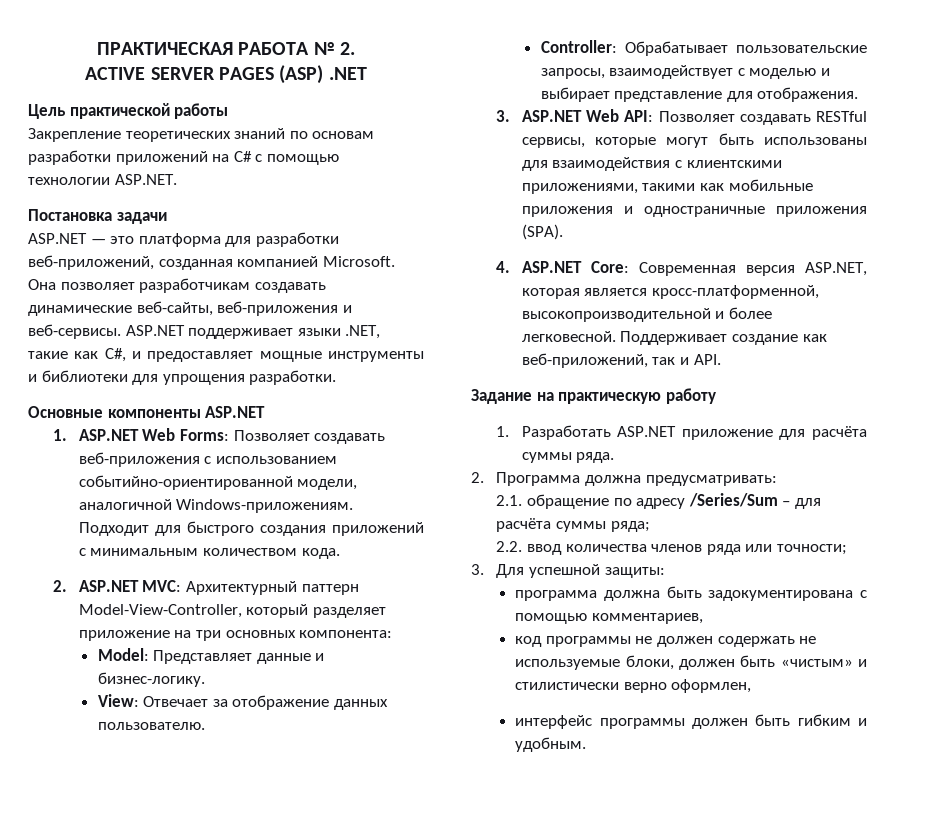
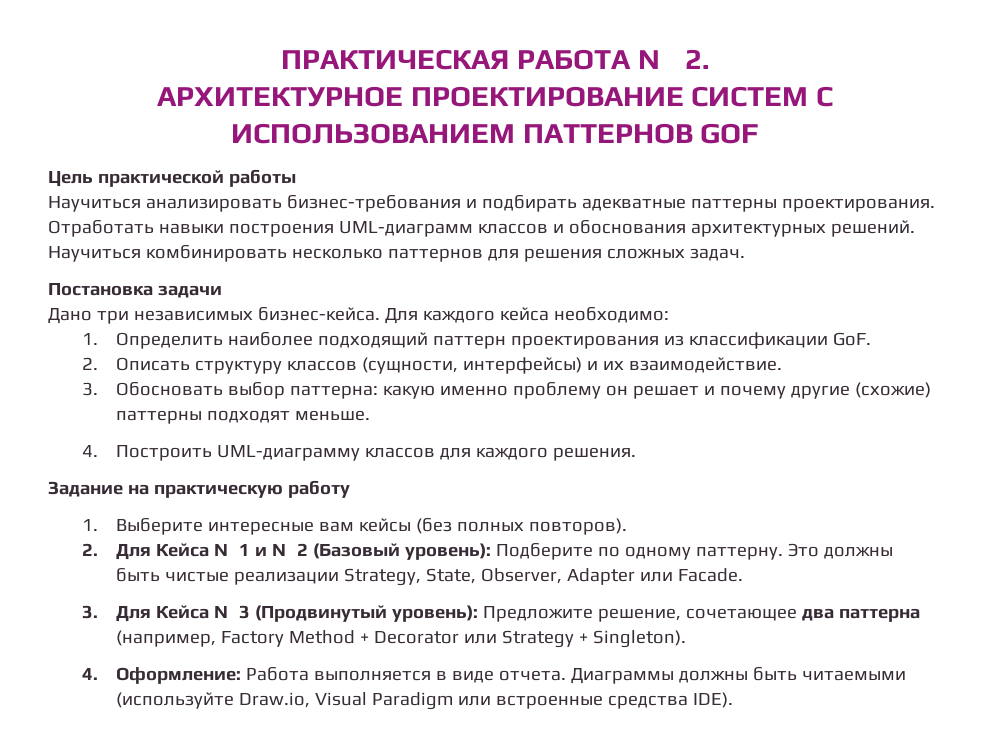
[85,65,367,84] [28,103,229,119] [28,128,375,142] [28,150,339,165] [28,174,177,185] [28,209,167,224] [28,232,339,247] [28,255,395,270] [28,278,326,293] [28,301,352,316] [28,324,381,339] [28,348,424,362] [28,370,337,385] [28,406,266,418] [53,428,386,444] [78,452,338,467] [78,475,358,490] [78,499,354,513] [78,521,424,536] [78,548,340,559] [53,580,359,595] [78,604,387,618] [78,630,393,641] [97,648,325,664] [97,672,205,687] [97,694,388,710] [97,722,205,730] [540,40,867,56] [540,65,830,79] [540,87,859,102] [496,109,867,125] [521,133,867,148] [521,157,782,171] [521,179,813,194] [521,206,867,217] [521,224,563,240] [496,261,867,276] [521,285,820,299] [521,307,773,322] [521,331,827,345] [521,353,721,368] ACTIVE SERVER PAGES (ASP) .NET // Цель практической работы // Закрепление теоретических знаний по основам разработки приложений на C# с помощью технологии ASP.NET. // Постановка задачи // ASP.NET — это платформа для разработки веб-приложений, созданная компанией Microsoft. Она позволяет разработчикам создавать динамические веб-сайты, веб-приложения и веб-сервисы. ASP.NET поддерживает языки .NET, такие как C#, и предоставляет мощные инструменты и библиотеки для упрощения разработки. // Основные компоненты ASP.NET // 1. ASP.NET Web Forms: Позволяет создавать веб-приложения с использованием событийно-ориентированной модели, аналогичной Windows-приложениям. Подходит для быстрого создания приложений с минимальным количеством кода. // 2. ASP.NET MVC: Архитектурный паттерн Model-View-Controller, который разделяет приложение на три основных компонента: // Model: Представляет данные и бизнес-логику. // View: Отвечает за отображение данных пользователю. // Controller: Обрабатывает пользовательские запросы, взаимодействует с моделью и выбирает представление для отображения. // 3. ASP.NET Web API: Позволяет создавать RESTful сервисы, которые могут быть использованы для взаимодействия с клиентскими приложениями, такими как мобильные приложения и одностраничные приложения (SPA). // 4. ASP.NET Core: Современная версия ASP.NET, которая является кросс-платформенной, высокопроизводительной и более легковесной. Поддерживает создание как веб-приложений, так и API. -> [156,86,834,107] [230,123,760,144] [48,169,296,187] [48,195,935,212] [48,220,915,237] [48,245,745,262] [48,283,222,298] [48,307,669,324] [82,332,872,349] [82,357,783,374] [82,382,932,399] [116,410,371,424] [82,445,637,461] АРХИТЕКТУРНОЕ ПРОЕКТИРОВАНИЕ СИСТЕМ С ИСПОЛЬЗОВАНИЕМ ПАТТЕРНОВ GOF // Цель практической работы // Научиться анализировать бизнес-требования и подбирать адекватные паттерны проектирования. Отработать навыки построения UML-диаграмм классов и обоснования архитектурных решений. Научиться комбинировать несколько паттернов для решения сложных задач. // Постановка задачи // Дано три независимых бизнес-кейса. Для каждого кейса необходимо: // 1. Определить наиболее подходящий паттерн проектирования из классификации GoF. // 2. Описать структуру классов (сущности, интерфейсы) и их взаимодействие. // 3. Обосновать выбор паттерна: какую именно проблему он решает и почему другие (схожие) паттерны подходят меньше. // 4. Построить UML-диаграмму классов для каждого решения.
[521,425,867,440] [521,452,615,463] [471,472,777,486] [496,493,821,509] [496,518,650,532] [496,541,847,555] [471,564,665,578] [515,586,867,601] [515,613,703,624] [515,636,817,647] [515,655,867,670] [515,679,752,693] [515,714,867,729] [515,737,587,752] Разработать ASP.NET приложение для расчёта суммы ряда. // 2. Программа должна предусматривать: // 2.1. обращение по адресу /Series/Sum – для расчёта суммы ряда; // 2.2. ввод количества членов ряда или точности; // 3. Для успешной защиты: // программа должна быть задокументирована с помощью комментариев, // код программы не должен содержать не используемые блоки, должен быть «чистым» и стилистически верно оформлен, // интерфейс программы должен быть гибким и удобным. -> [116,518,628,535] [82,543,894,560] [116,568,744,586] [82,605,921,622] [116,630,687,648] [82,667,907,684] [116,692,734,710] Выберите интересные вам кейсы (без полных повторов). // 2. Для Кейса №1 и №2 (Базовый уровень): Подберите по одному паттерну. Это должны быть чистые реализации Strategy, State, Observer, Adapter или Facade. // 3. Для Кейса №3 (Продвинутый уровень): Предложите решение, сочетающее два паттерна (например, Factory Method + Decorator или Strategy + Singleton). // 4. Оформление: Работа выполняется в виде отчета. Диаграммы должны быть читаемыми (используйте Draw.io, Visual Paradigm или встроенные средства IDE).

